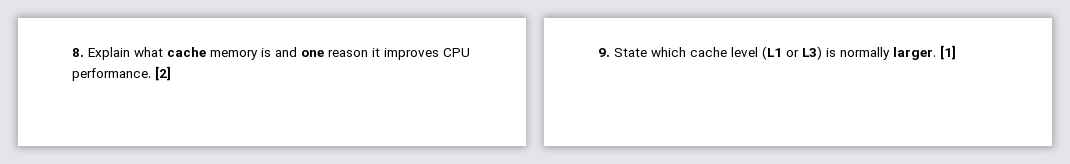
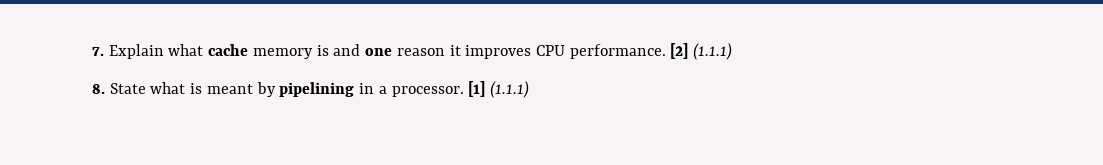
[72,48,84,57] 8. -> [92,47,104,56] 7.
[598,45,956,60] // 9. State which cache level (L1 or L3) is normally larger. [1] -> [693,43,733,60] [92,81,529,98] (1.1.1) // 8. State what is meant by pipelining in a processor. [1] (1.1.1)

